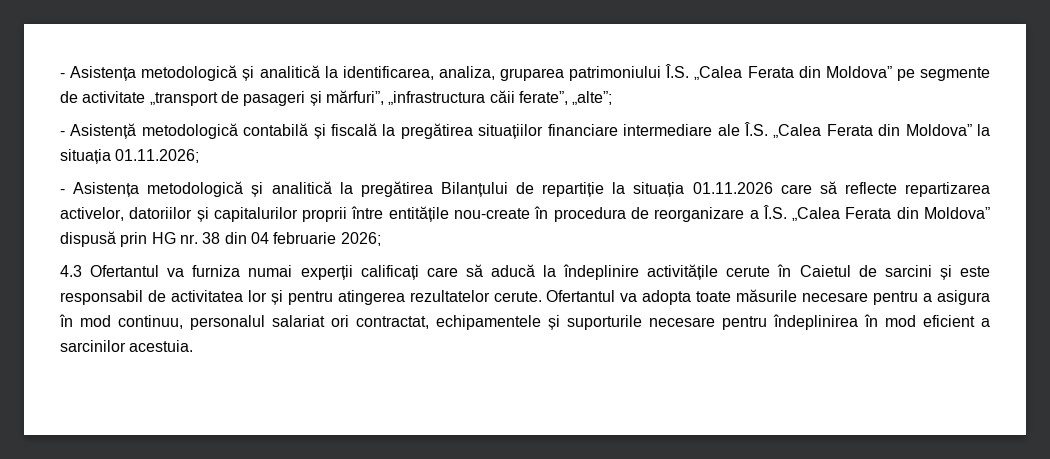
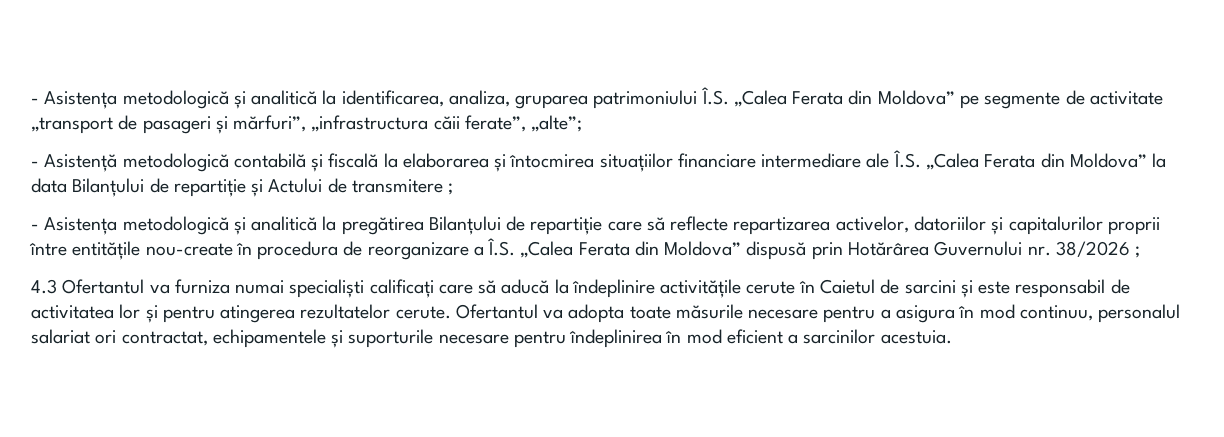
[400,123,473,139] pregătirea -> [402,153,595,172] elaborarea și întocmirea
[60,149,200,164] situația 01.11.2026; -> [31,178,454,197] data Bilanțului de repartiție și Actului de transmitere ;
[612,182,773,197] la situația 01.11.2026 -> (603, 226) none
[151,232,381,246] HG nr. 38 din 04 februarie 2026; -> [847,241,1141,258] Hotărârea Guvernului nr. 38/2026 ;
[300,265,353,280] experții -> [289,279,365,298] specialiști

